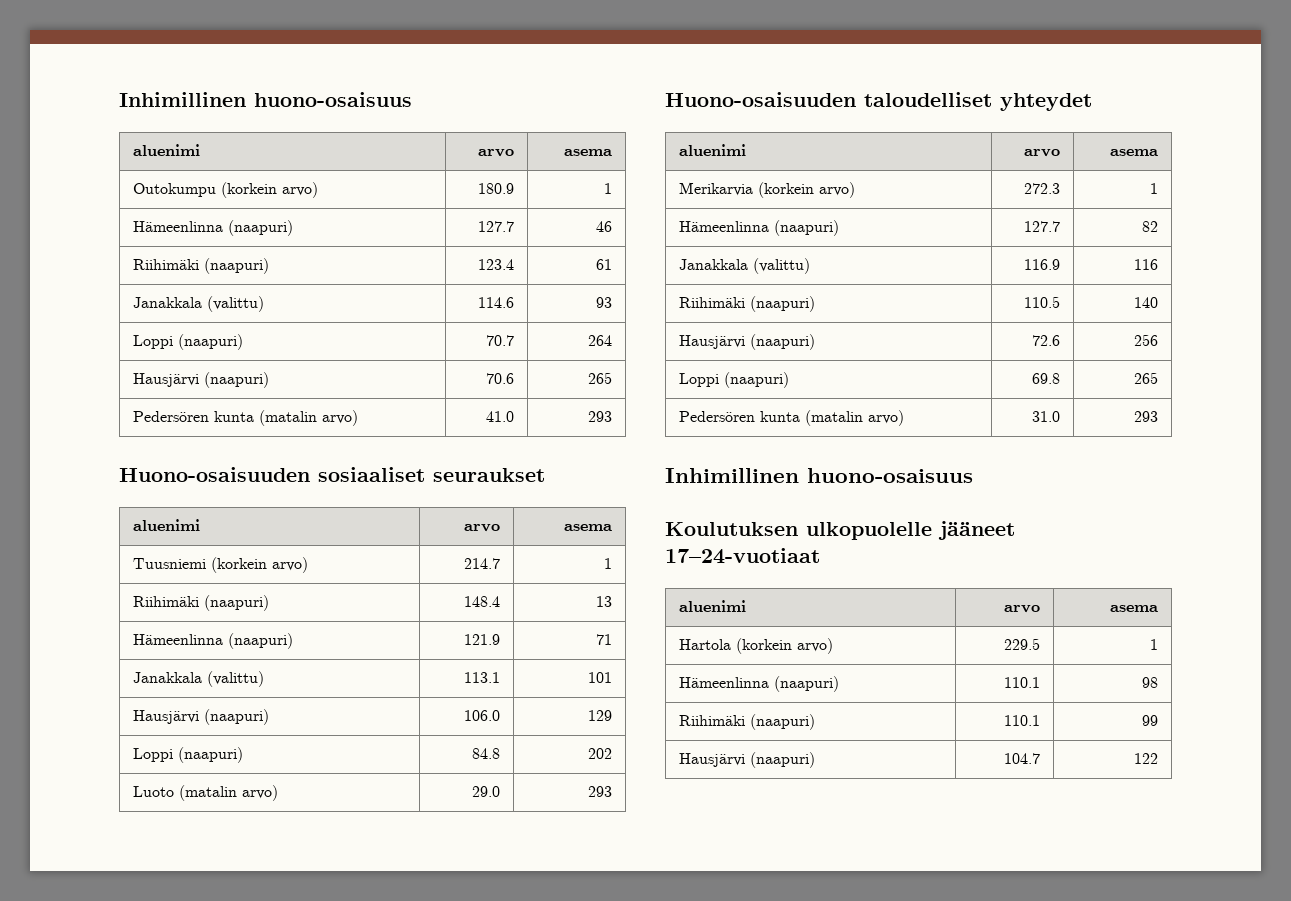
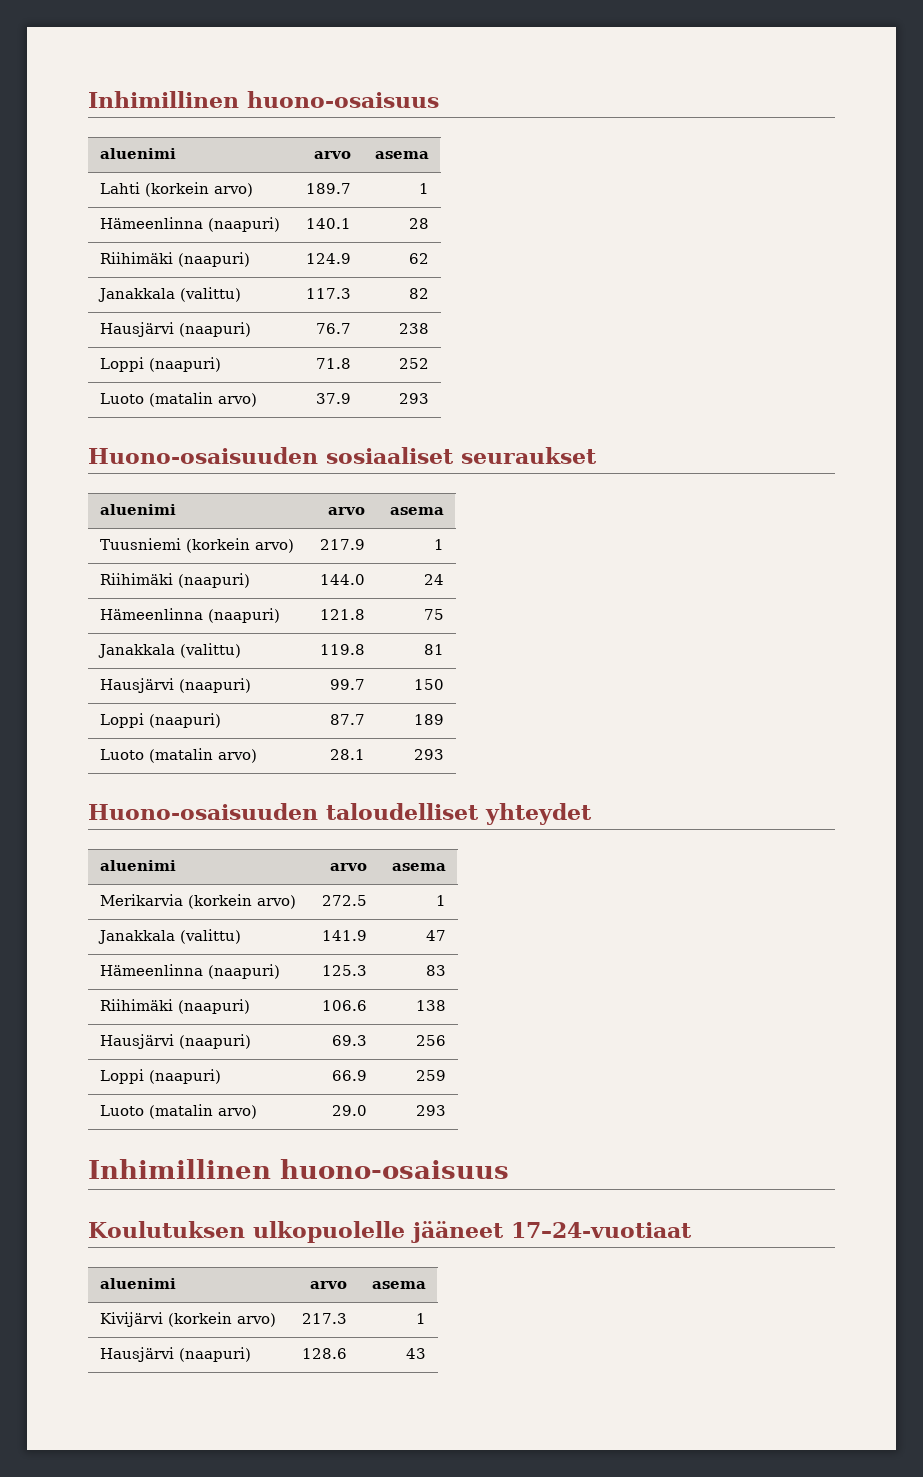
[132,182,318,198] [478,183,515,194] [604,183,613,194] [132,220,293,236] [478,221,515,232] [596,221,613,232] [132,258,269,274] [478,259,515,270] [596,259,613,270] [132,296,264,312] [478,297,515,308] [596,297,613,308] [132,334,243,350] [486,335,515,346] [588,335,613,346] [132,372,269,388] [486,373,515,384] [588,372,613,384] [132,410,358,426] [486,411,515,422] Outokumpu (korkein arvo) | 180.9 | 1 // Hämeenlinna (naapuri) | 127.7 | 46 // Riihimäki (naapuri) | 123.4 | 61 // Janakkala (valittu) | 114.6 | 93 // Loppi (naapuri) | 70.7 | 264 // Hausjärvi (naapuri) | 70.6 | 265 // Pedersören kunta (matalin arvo) | 41.0 -> [99,182,253,197] [306,183,352,194] [419,183,430,194] [99,217,280,232] [306,218,352,229] [409,218,430,229] [99,252,250,267] [306,253,352,264] [409,253,430,264] [97,287,241,302] [306,288,352,299] [409,288,430,299] [99,322,251,337] [316,323,352,334] [399,323,430,334] [99,357,221,372] [316,358,352,369] [399,358,430,369] [99,392,257,407] [316,393,352,404] Lahti (korkein arvo) | 189.7 | 1 // Hämeenlinna (naapuri) | 140.1 | 28 // Riihimäki (naapuri) | 124.9 | 62 // Janakkala (valittu) | 117.3 | 82 // Hausjärvi (naapuri) | 76.7 | 238 // Loppi (naapuri) | 71.8 | 252 // Luoto (matalin arvo) | 37.9
[464,558,501,569] 214.7 -> [320,539,366,550] 217.9
[464,596,501,607] [596,596,613,607] [132,633,293,649] [464,634,501,645] [596,634,613,645] [132,671,264,687] [464,672,501,683] [588,672,613,683] [132,709,269,725] [464,710,501,721] [588,710,613,721] [132,747,243,763] [472,748,501,759] [588,748,613,759] [132,785,278,801] [472,786,501,797] 148.4 | 13 // Hämeenlinna (naapuri) | 121.9 | 71 // Janakkala (valittu) | 113.1 | 101 // Hausjärvi (naapuri) | 106.0 | 129 // Loppi (naapuri) | 84.8 | 202 // Luoto (matalin arvo) | 29.0 -> [320,574,366,585] [424,574,445,585] [99,608,280,623] [320,609,366,620] [424,609,445,620] [97,643,241,658] [320,644,366,655] [424,644,445,655] [99,678,251,693] [330,679,366,690] [414,679,445,690] [99,713,221,728] [330,714,366,725] [414,714,445,725] [99,748,257,763] [330,749,366,760] 144.0 | 24 // Hämeenlinna (naapuri) | 121.8 | 75 // Janakkala (valittu) | 119.8 | 81 // Hausjärvi (naapuri) | 99.7 | 150 // Loppi (naapuri) | 87.7 | 189 // Luoto (matalin arvo) | 28.1
[1024,183,1061,194] [1150,183,1159,194] [678,220,839,236] [1024,221,1061,232] [1142,221,1159,232] [678,258,810,274] [1024,259,1061,270] [1134,259,1159,270] [678,296,815,312] [1024,296,1061,308] [1134,297,1159,308] [678,334,815,350] [1032,335,1061,346] 272.3 | 1 // Hämeenlinna (naapuri) | 127.7 | 82 // Janakkala (valittu) | 116.9 | 116 // Riihimäki (naapuri) | 110.5 | 140 // Hausjärvi (naapuri) | 72.6 -> [322,895,368,906] [436,895,447,906] [97,929,241,944] [322,930,368,941] [426,930,447,941] [99,964,280,979] [322,965,368,976] [426,965,447,976] [99,999,250,1014] [322,1000,368,1011] [416,1000,447,1011] [99,1034,251,1049] [332,1035,368,1046] 272.5 | 1 // Janakkala (valittu) | 141.9 | 47 // Hämeenlinna (naapuri) | 125.3 | 83 // Riihimäki (naapuri) | 106.6 | 138 // Hausjärvi (naapuri) | 69.3
[1032,373,1061,384] [1134,372,1159,384] [678,410,904,426] [1032,411,1061,422] 69.8 | 265 // Pedersören kunta (matalin arvo) | 31.0 -> [332,1070,368,1081] [416,1070,447,1081] [99,1104,257,1119] [332,1105,368,1116] 66.9 | 259 // Luoto (matalin arvo) | 29.0
[678,638,833,654] [1004,638,1041,650] [1150,639,1159,650] [678,676,839,692] [1004,677,1041,688] [1142,677,1159,688] [678,714,815,730] [1004,715,1041,726] [1142,715,1159,726] [678,752,815,768] [1004,753,1041,764] [1134,753,1159,764] Hartola (korkein arvo) | 229.5 | 1 // Hämeenlinna (naapuri) | 110.1 | 98 // Riihimäki (naapuri) | 110.1 | 99 // Hausjärvi (naapuri) | 104.7 | 122 -> [99,1312,276,1327] [302,1313,348,1324] [416,1313,427,1324] [99,1347,251,1362] [302,1348,348,1359] [406,1348,427,1359] Kivijärvi (korkein arvo) | 217.3 | 1 // Hausjärvi (naapuri) | 128.6 | 43

